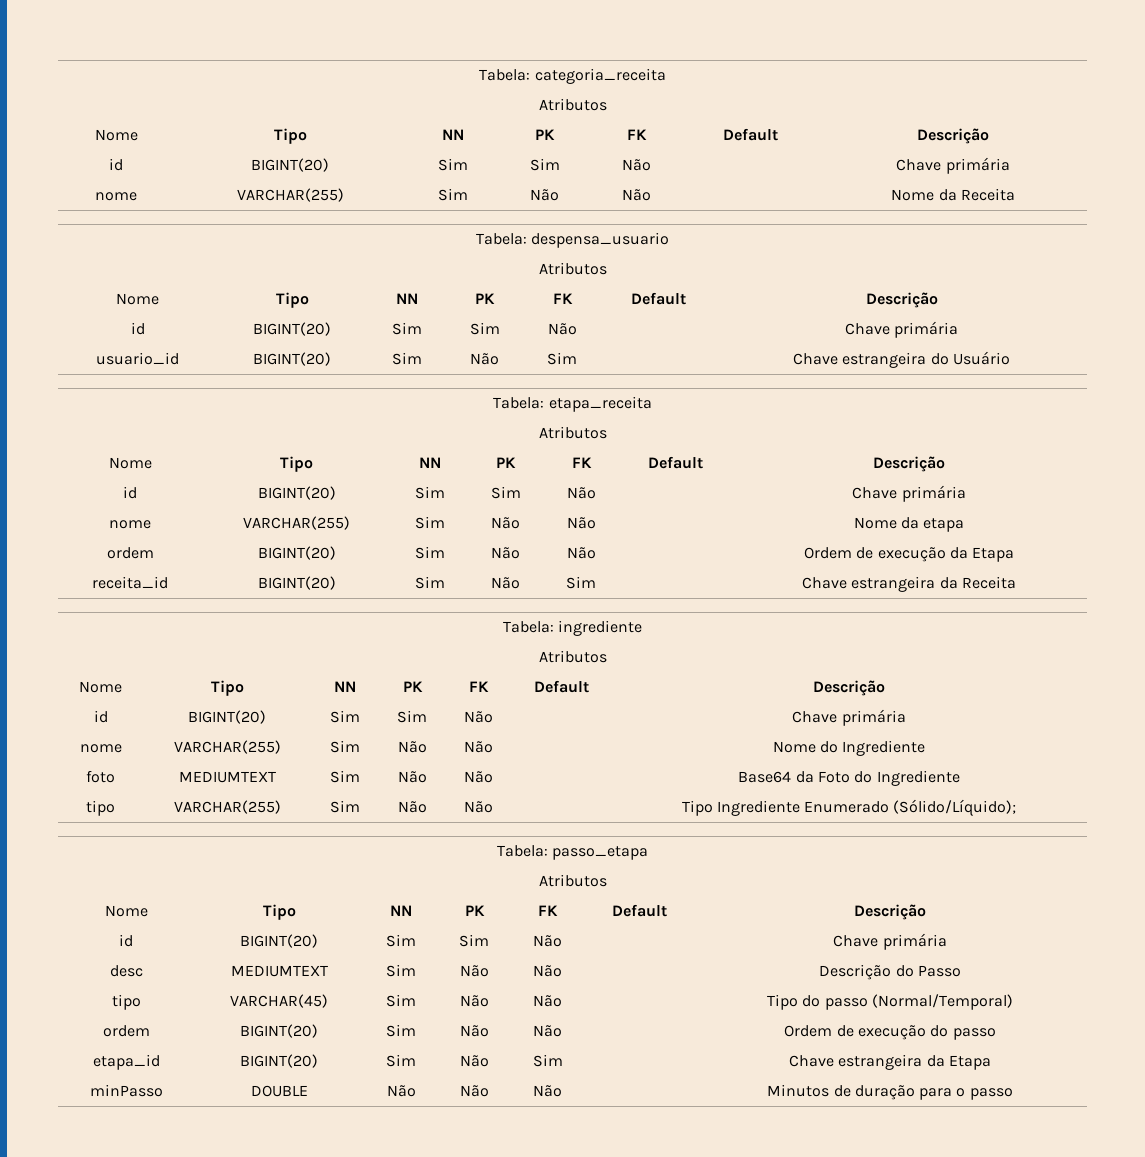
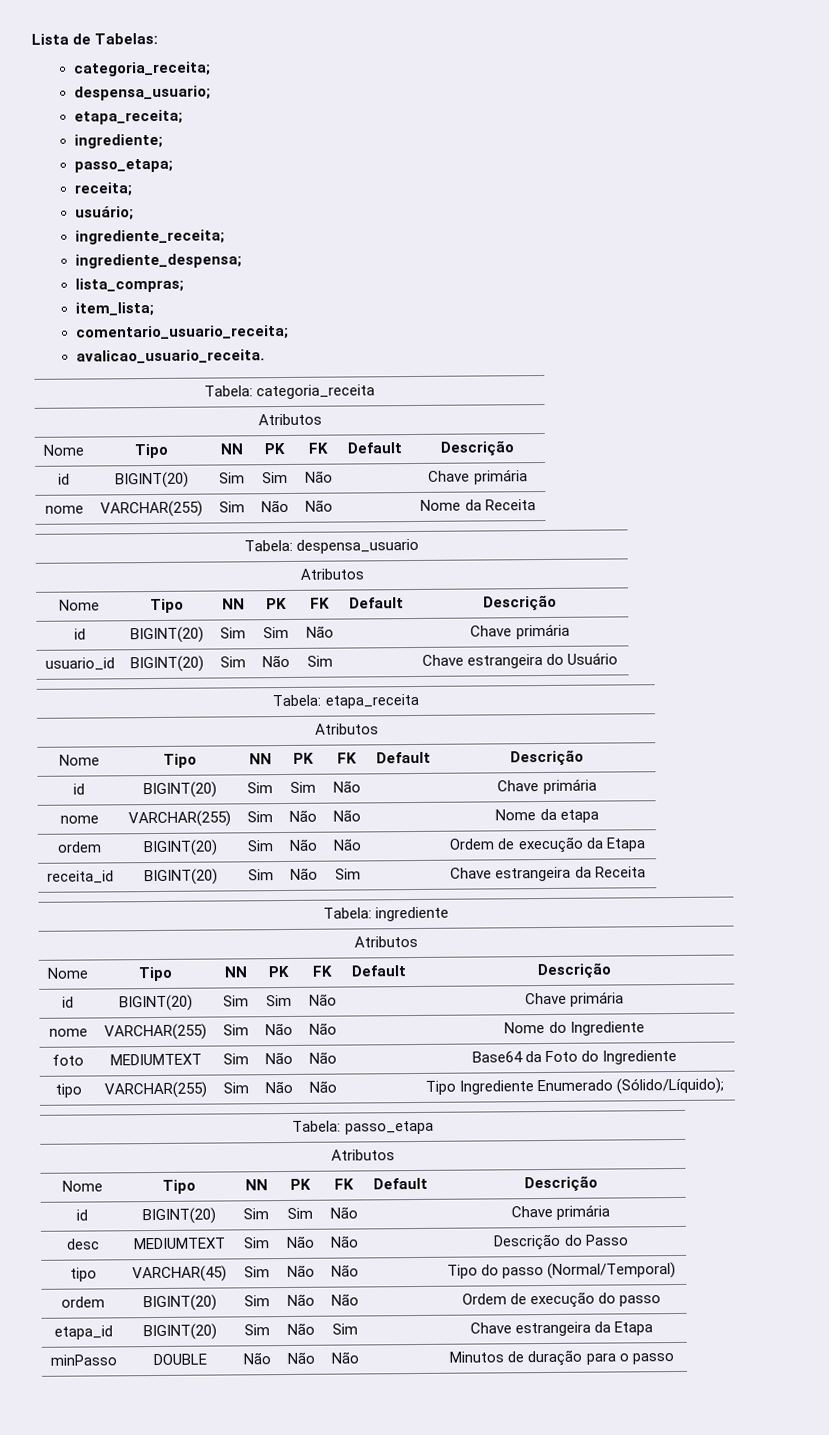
(479, 75) none -> [31,32,159,45] [72,61,211,77] [73,85,211,101] [73,109,183,125] [73,133,163,149] [73,158,173,173] [73,182,132,197] [74,206,134,221] [74,229,225,245] [74,253,242,269] [74,277,184,293] [74,301,154,317] [74,324,289,341] [75,349,265,364] Lista de Tabelas: // categoria_receita; // despensa_usuario; // etapa_receita; // ingrediente; // passo_etapa; // receita; // usuário; // ingrediente_receita; // ingrediente_despensa; // lista_compras; // item_lista; // comentario_usuario_receita; // avalicao_usuario_receita. //

